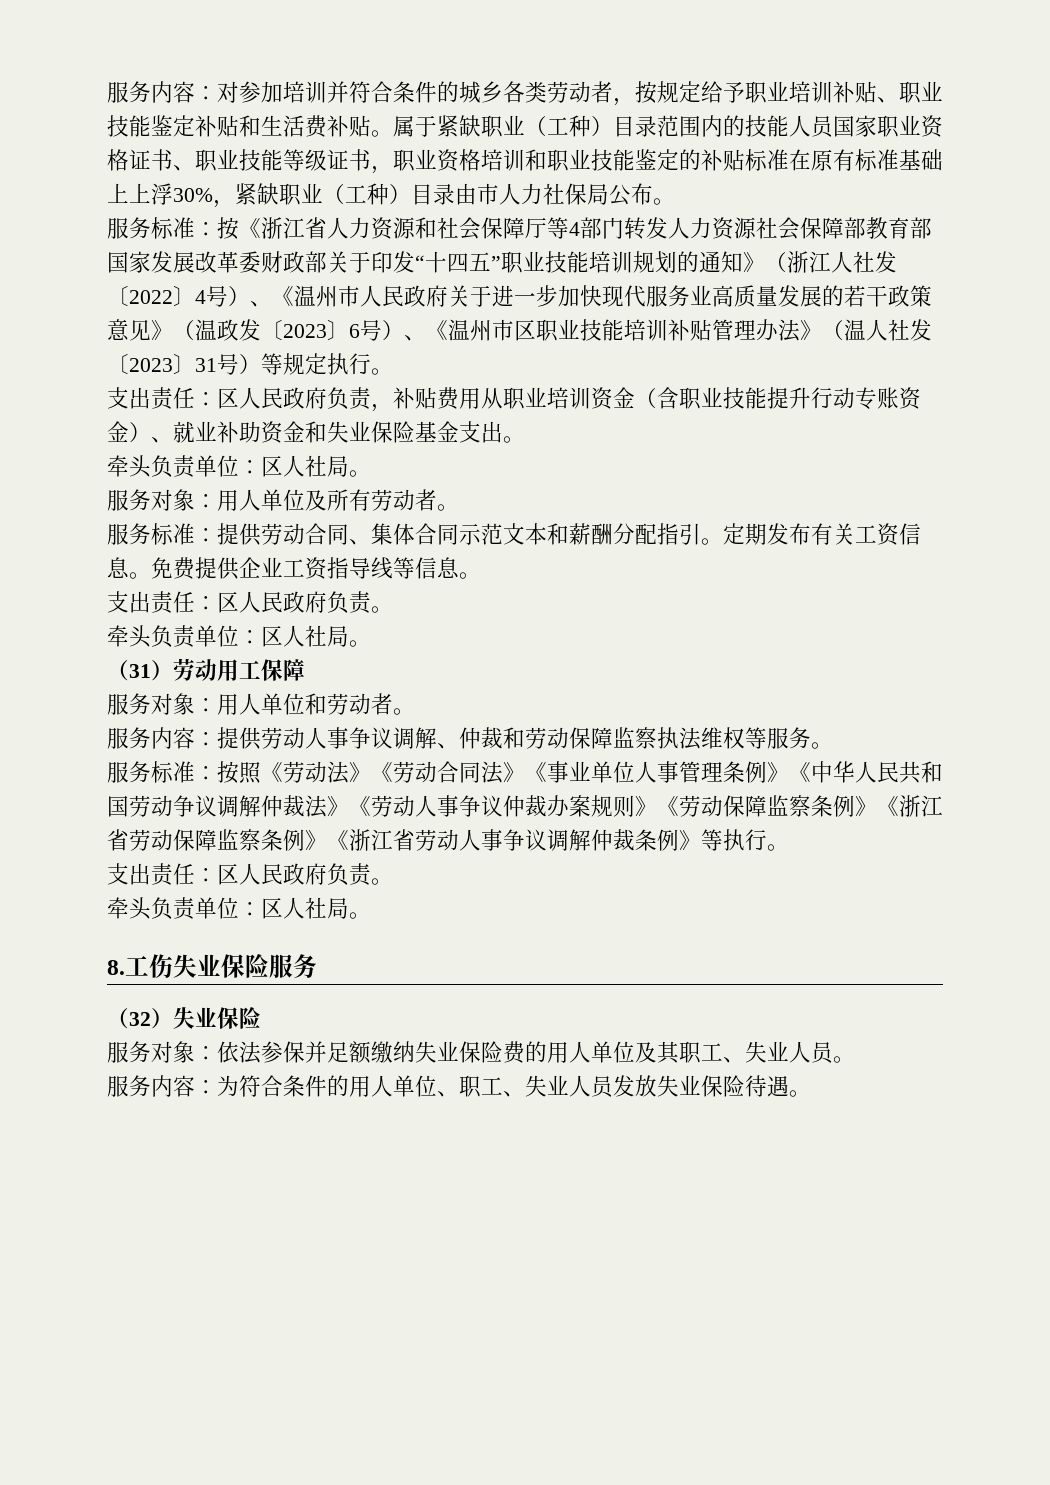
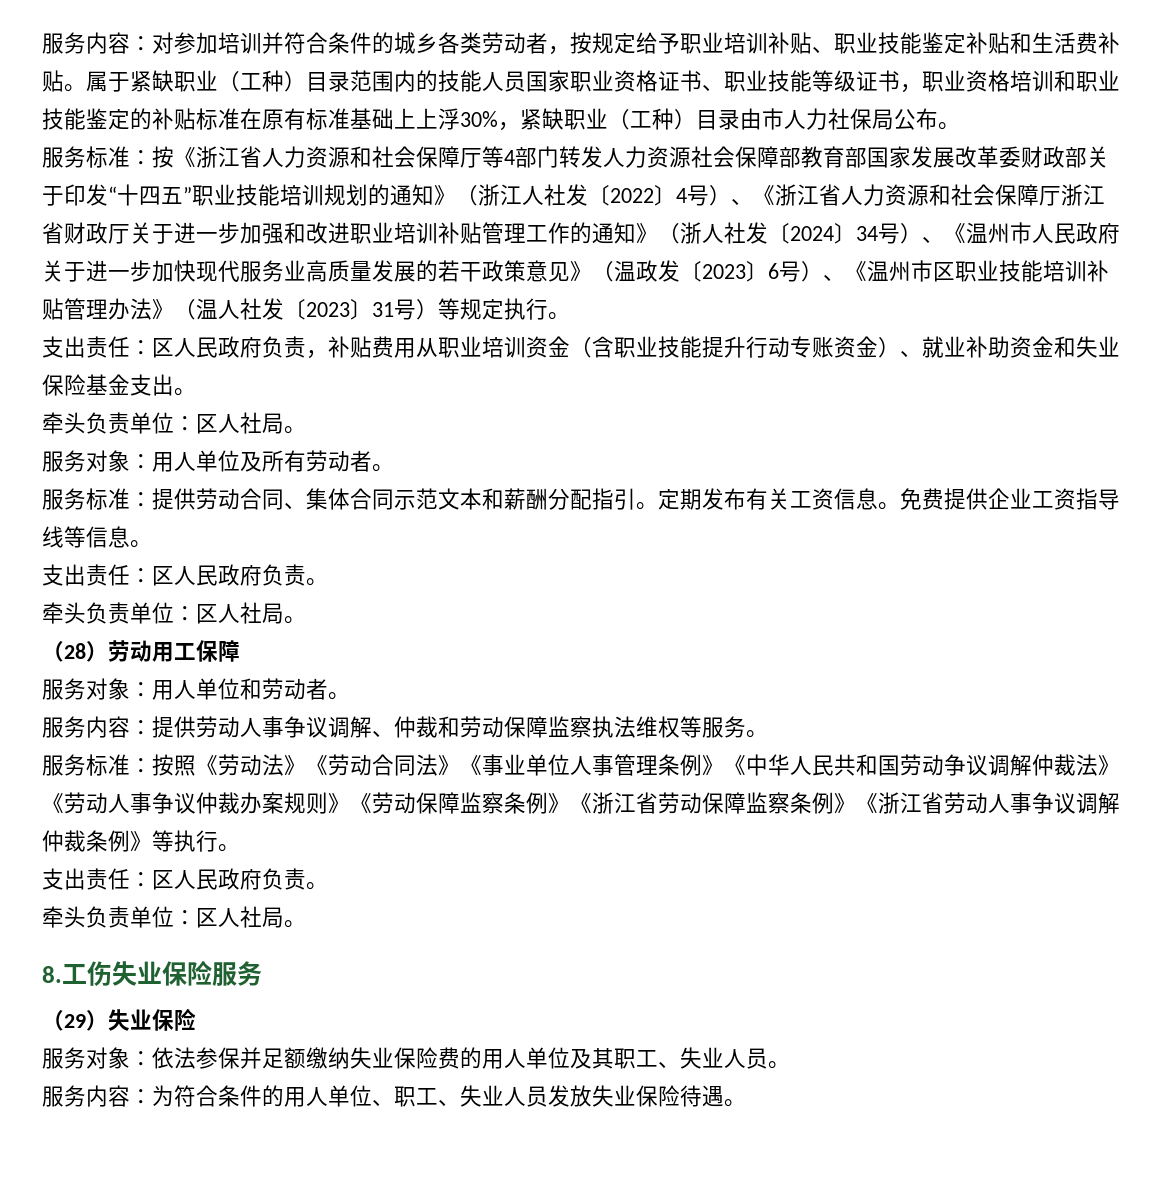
(294, 296) none -> [775,184,1105,206] [42,222,966,244] 浙江省人力资源和社会保障厅浙江省财政厅关于进一步加强和改进职业培训补贴管理工作的通知》（浙人社发〔2024〕34号）、《
[129,664,151,678] 31 -> [64,643,86,659] 28
[129,1012,151,1026] 32 -> [64,1014,86,1028] 29

